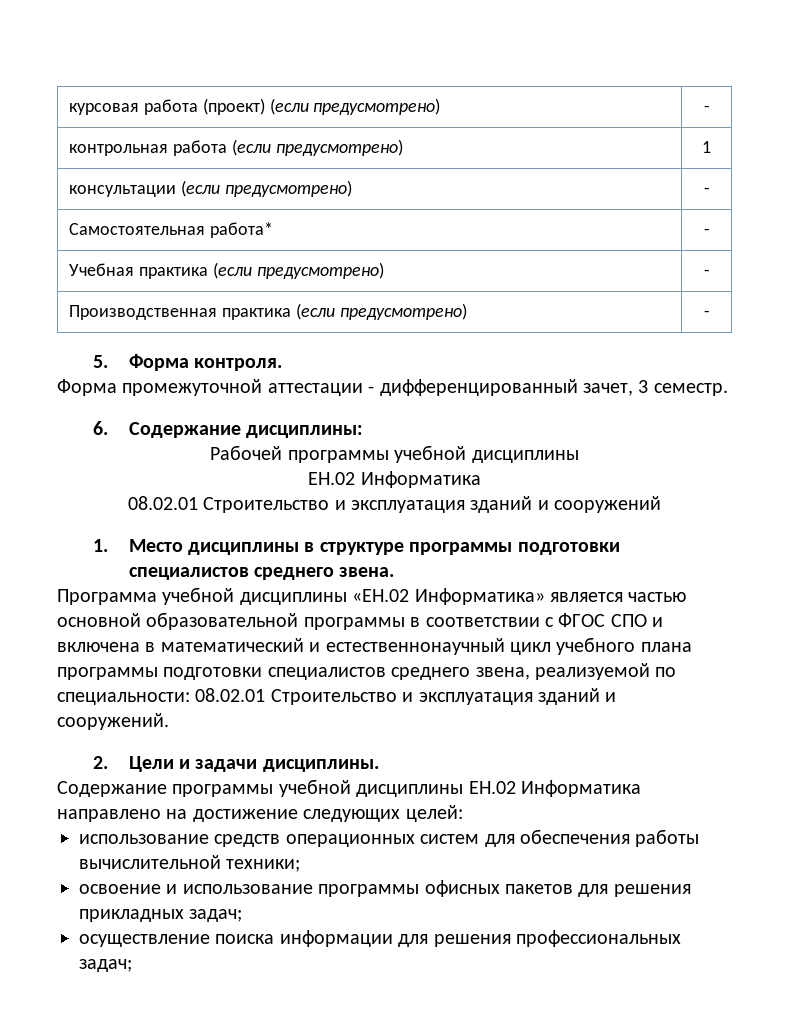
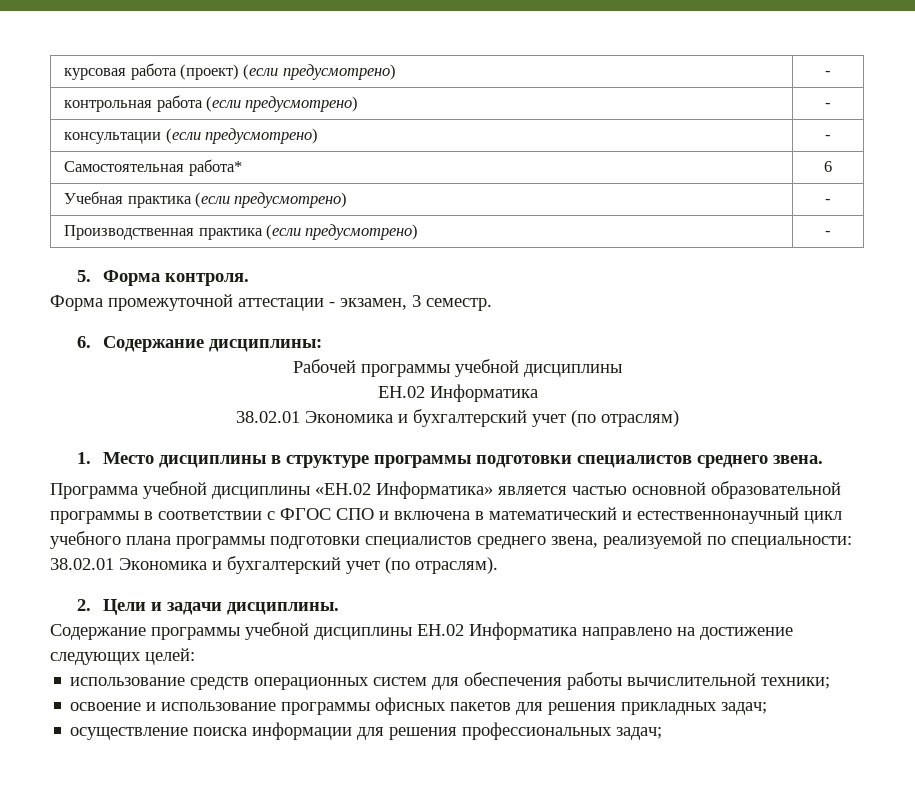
[702,141,711,153] 1 -> [825,103,831,108] -
[703,228,710,235] - -> [824,161,832,172] 6
[379,379,633,396] дифференцированный зачет, -> [340,298,407,310] экзамен,
[127,496,662,513] 08.02.01 Строительство и эксплуатация зданий и сооружений -> [236,409,679,427] 38.02.01 Экономика и бухгалтерский учет (по отраслям)
[195,688,617,705] [57,713,169,730] 08.02.01 Строительство и эксплуатация зданий и сооружений. -> [50,556,498,574] 38.02.01 Экономика и бухгалтерский учет (по отраслям).

